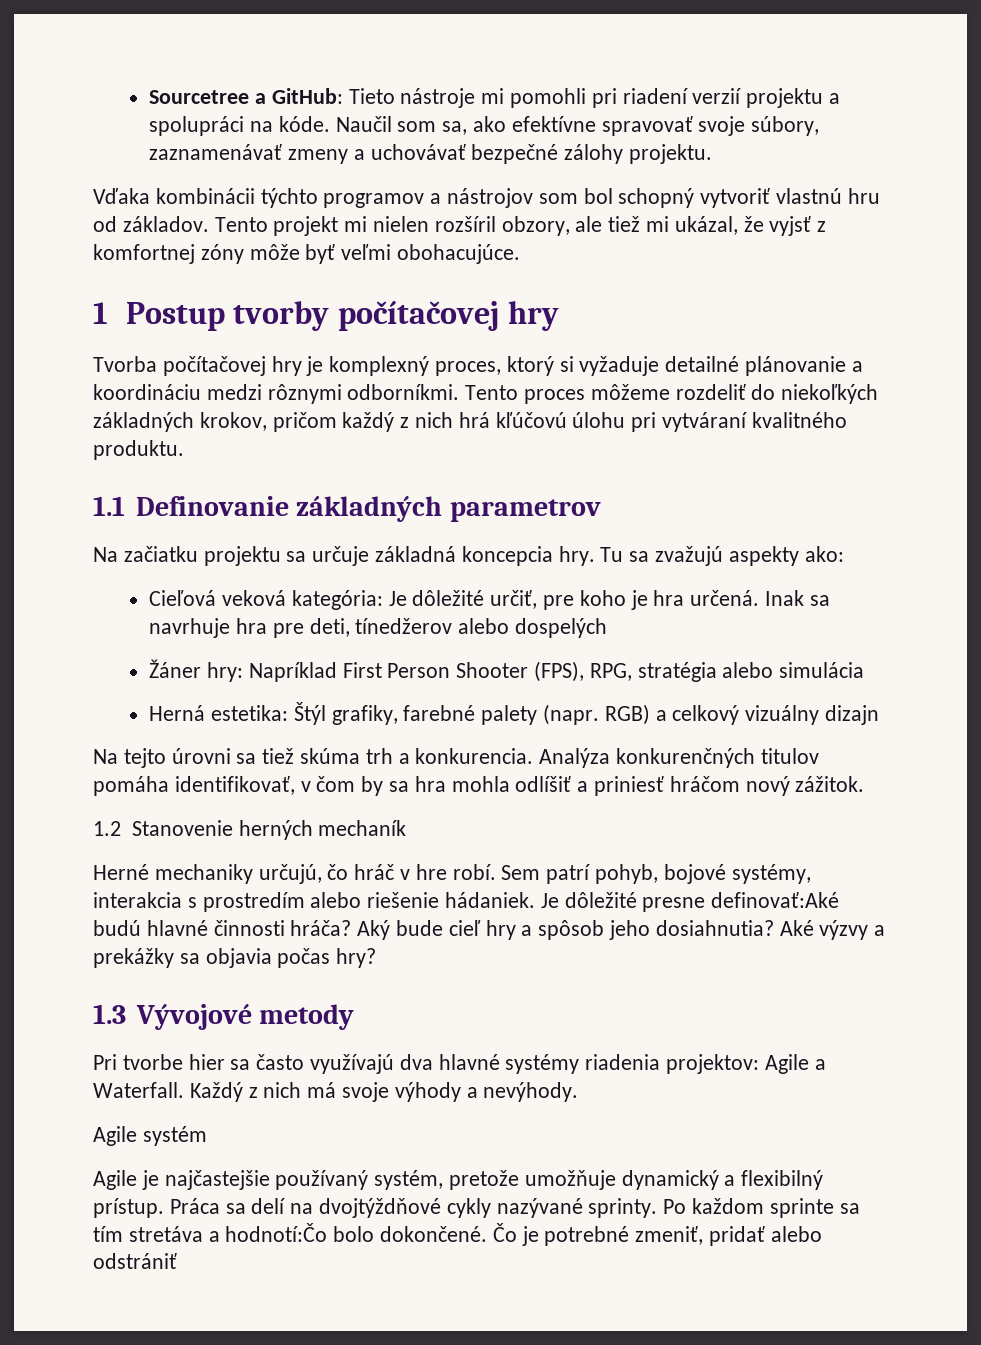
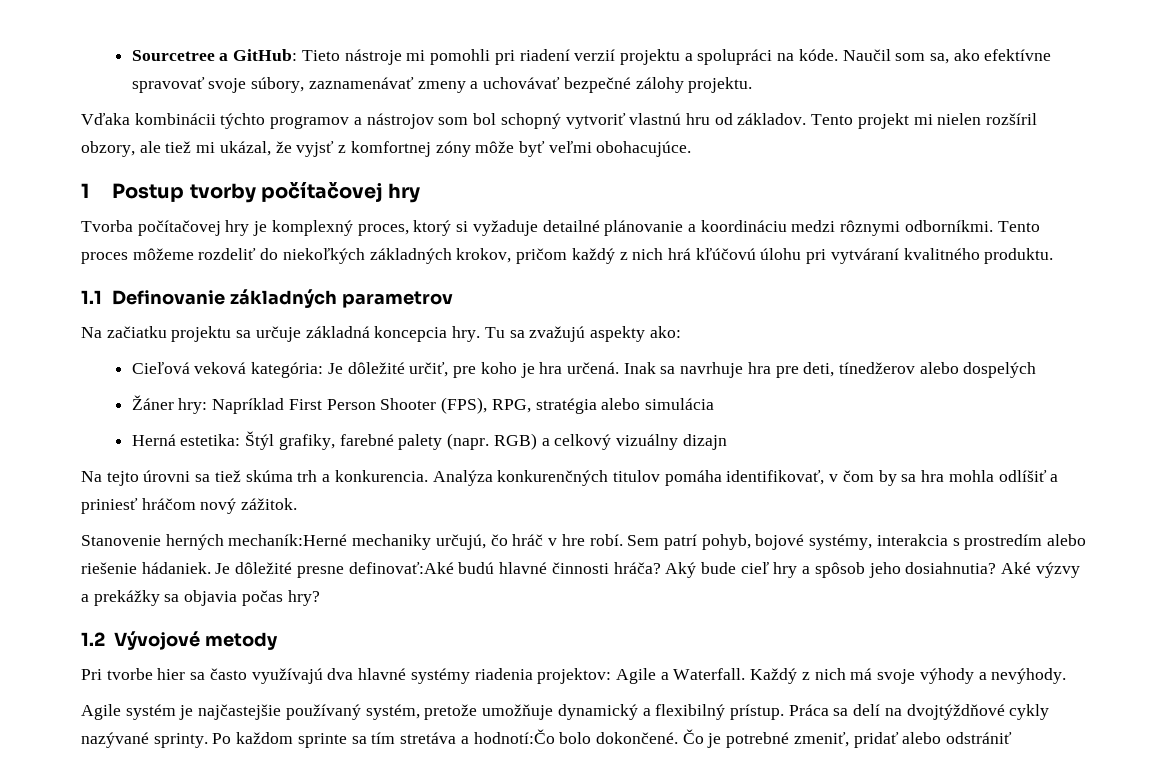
[93,821,121,836] 1.2 -> (298, 504) none
[318,820,407,836] [93,864,149,880] mechaník // Herné -> [228,534,348,546] mechaník:Herné
[93,1004,126,1024] 1.3 -> [81,632,105,646] 1.2
[93,1170,137,1190] // Agile -> (176, 712) none

